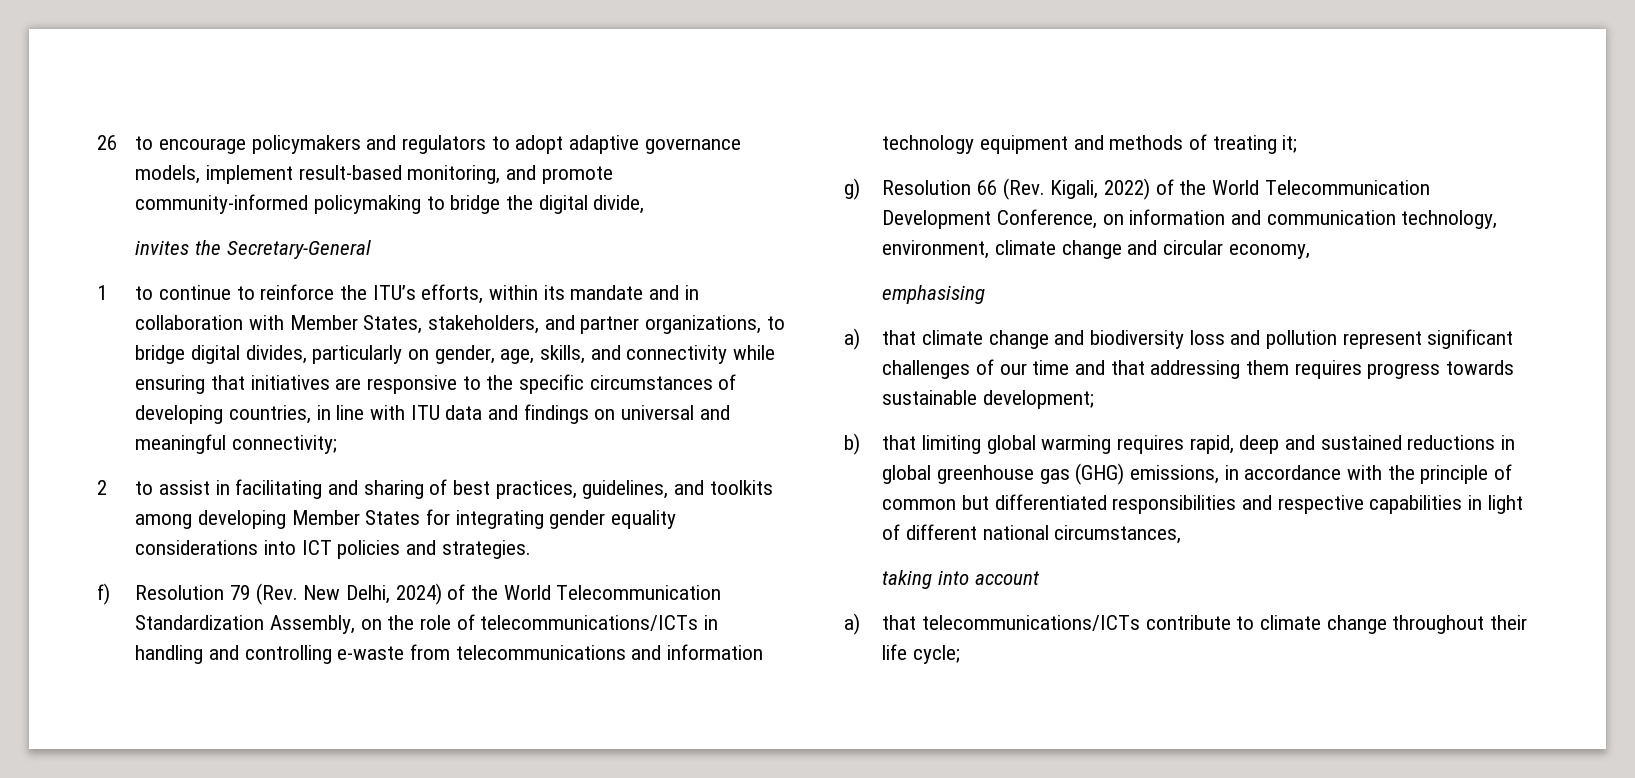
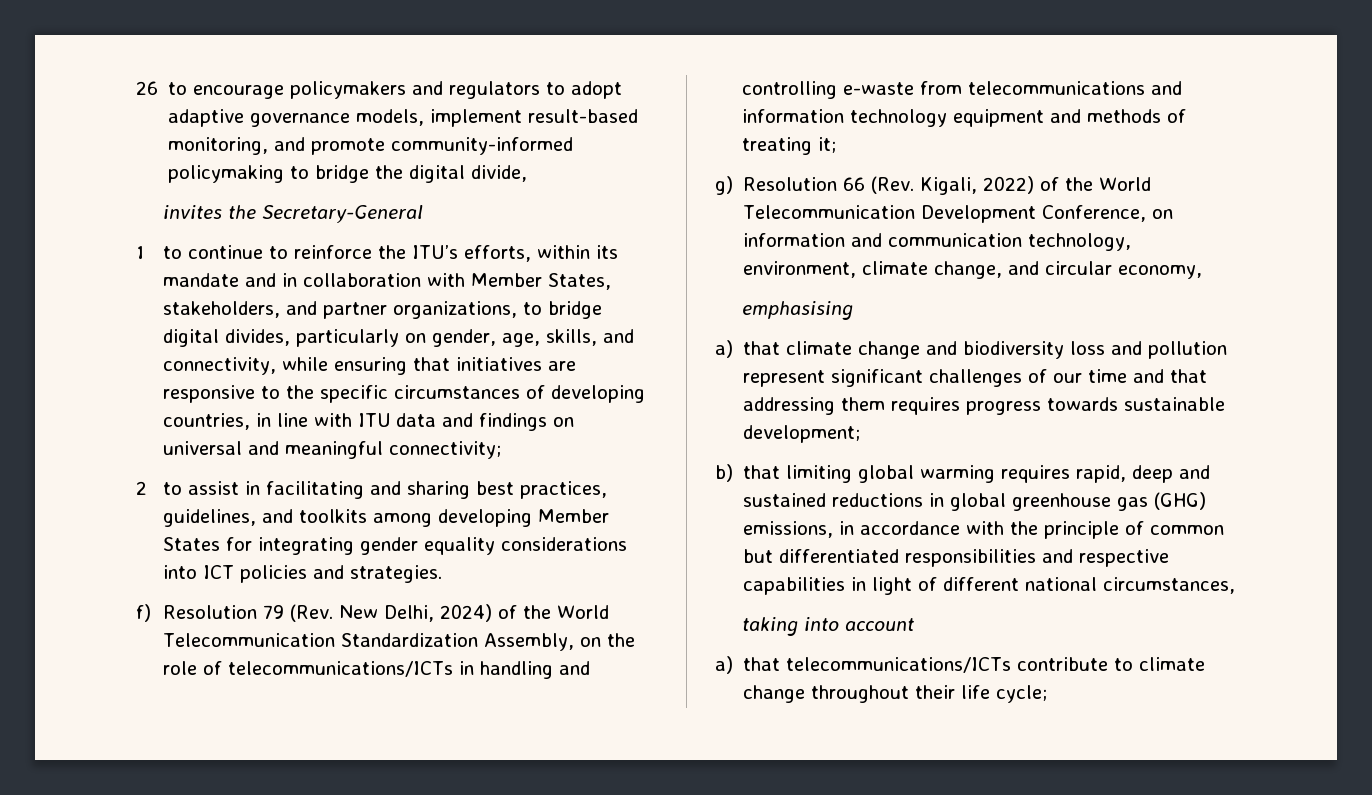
[626,345,728,364] connectivity -> [163,357,277,375] connectivity,
[429,479,448,495] of -> (471, 490) none
[1061,240,1122,259] change -> [934,261,1003,279] change,

